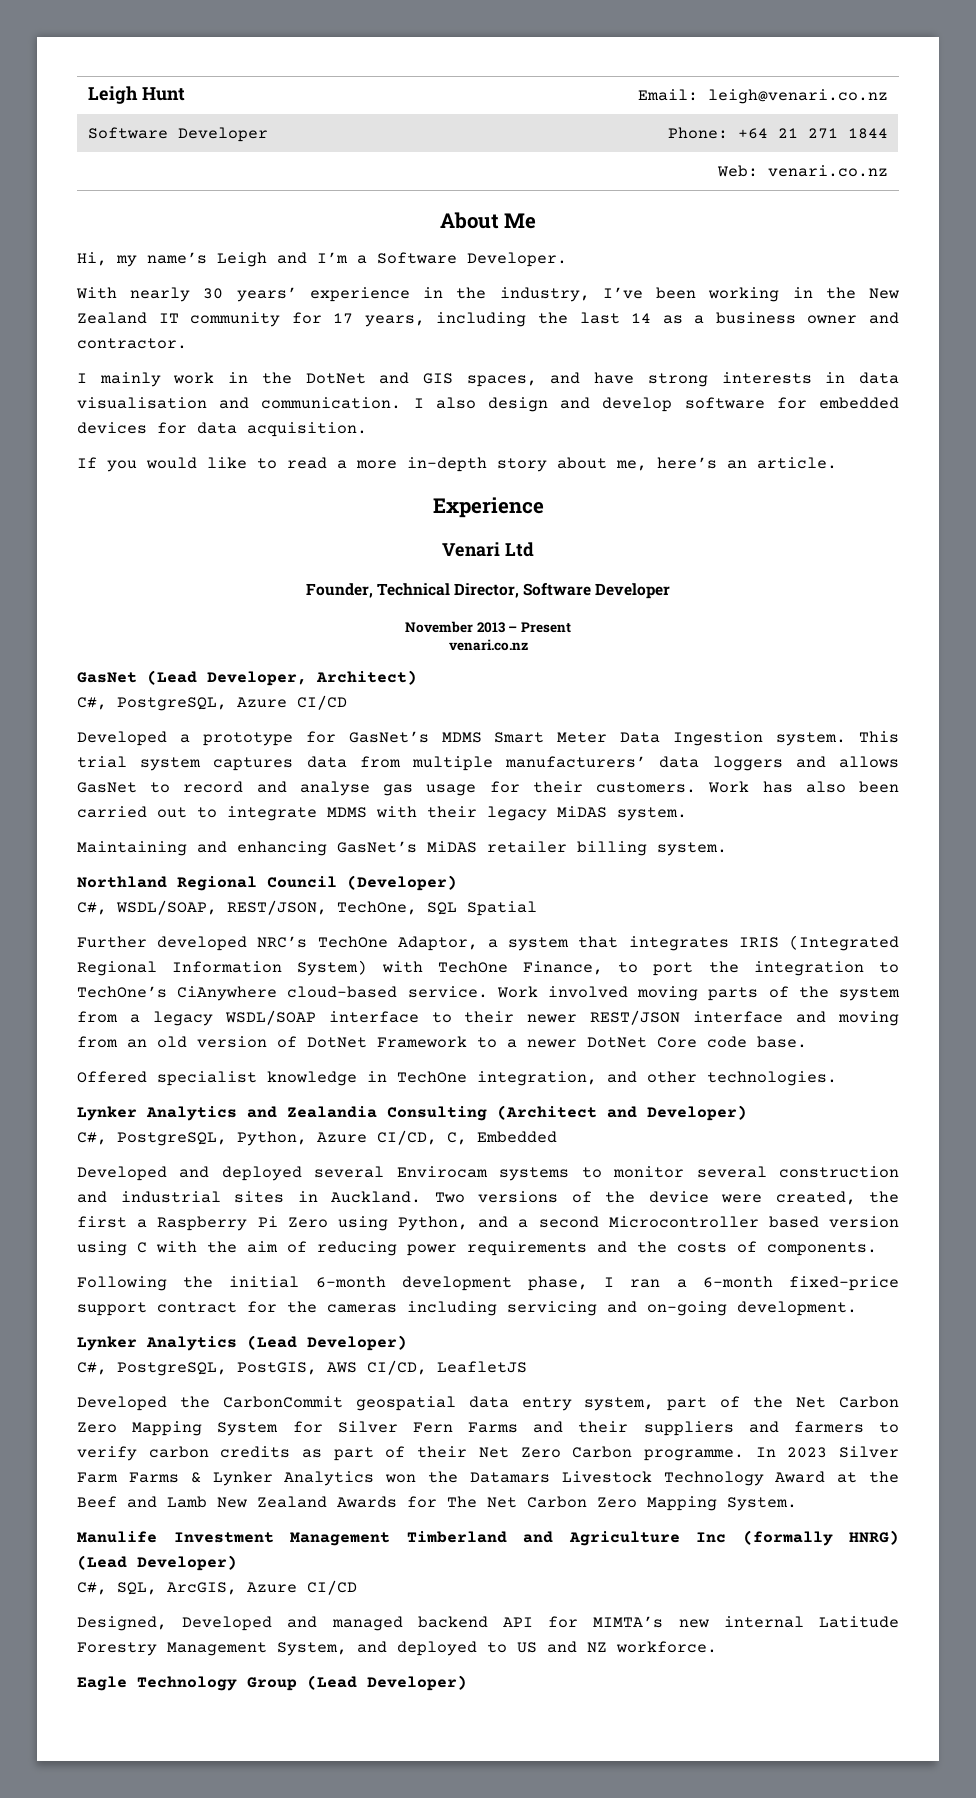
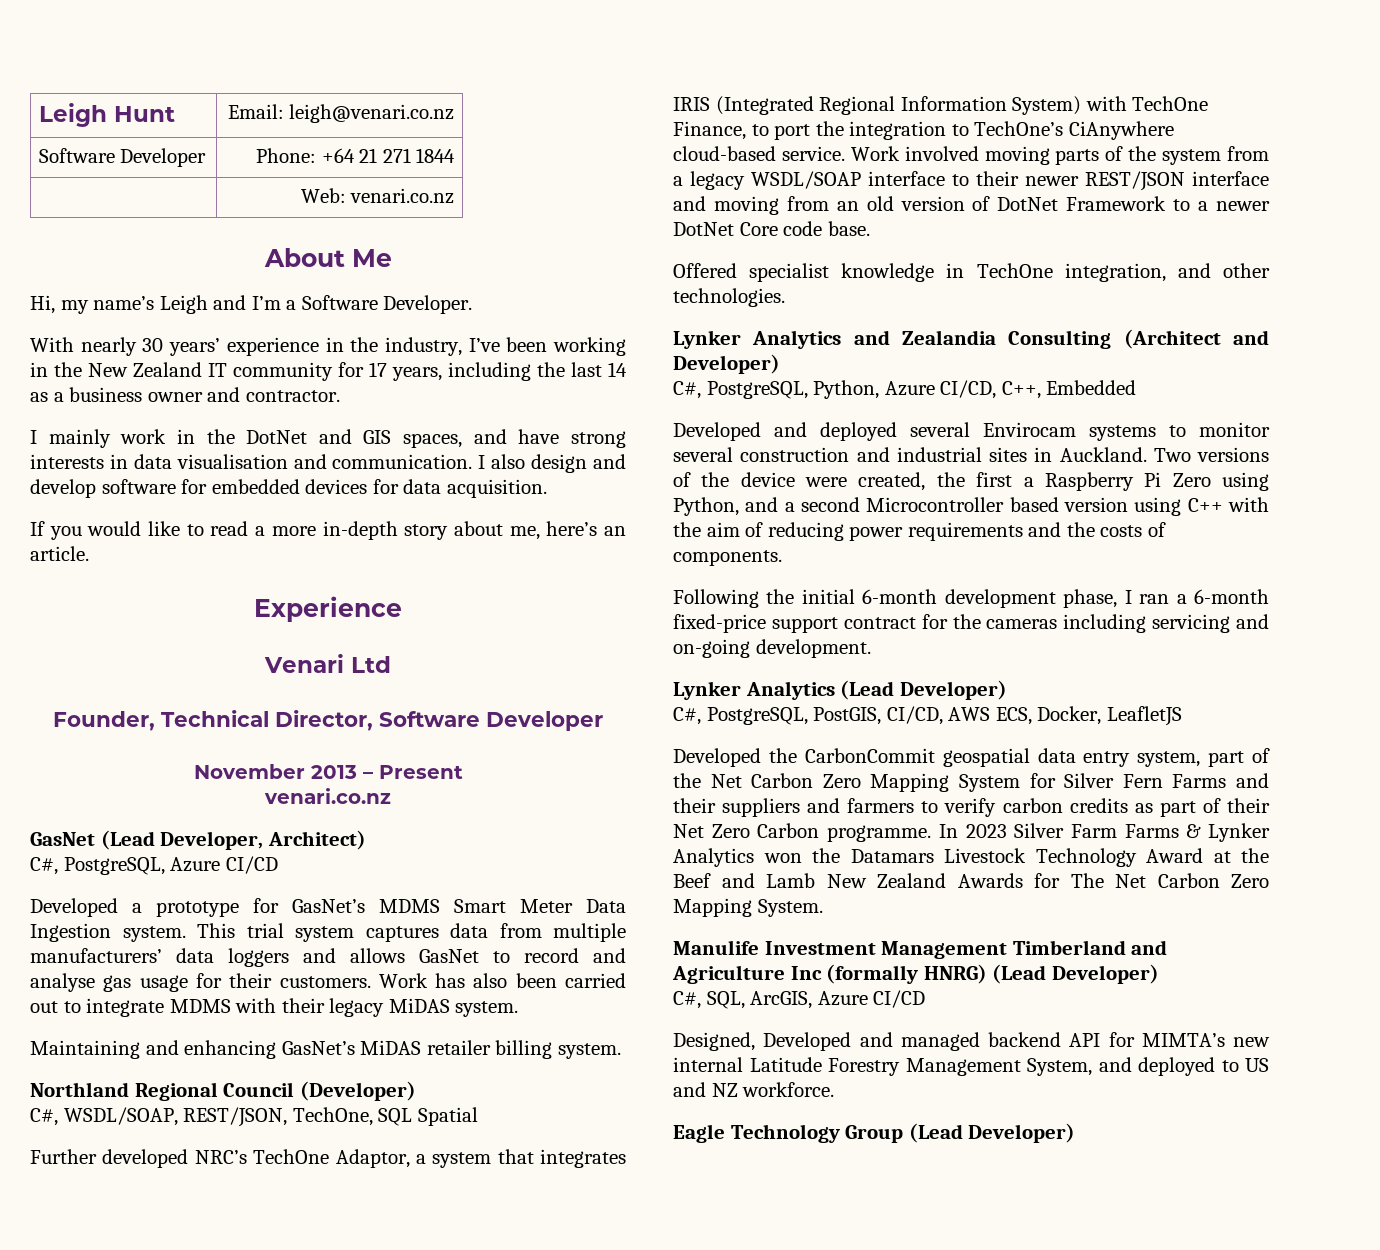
[447,1132,467,1145] C, -> [1001,381,1041,399] C++,
[137,1242,147,1253] C -> [1187,498,1223,512] C++
[327,1360,427,1375] AWS CI/CD, -> [886,706,1102,725] CI/CD, AWS ECS, Docker,

